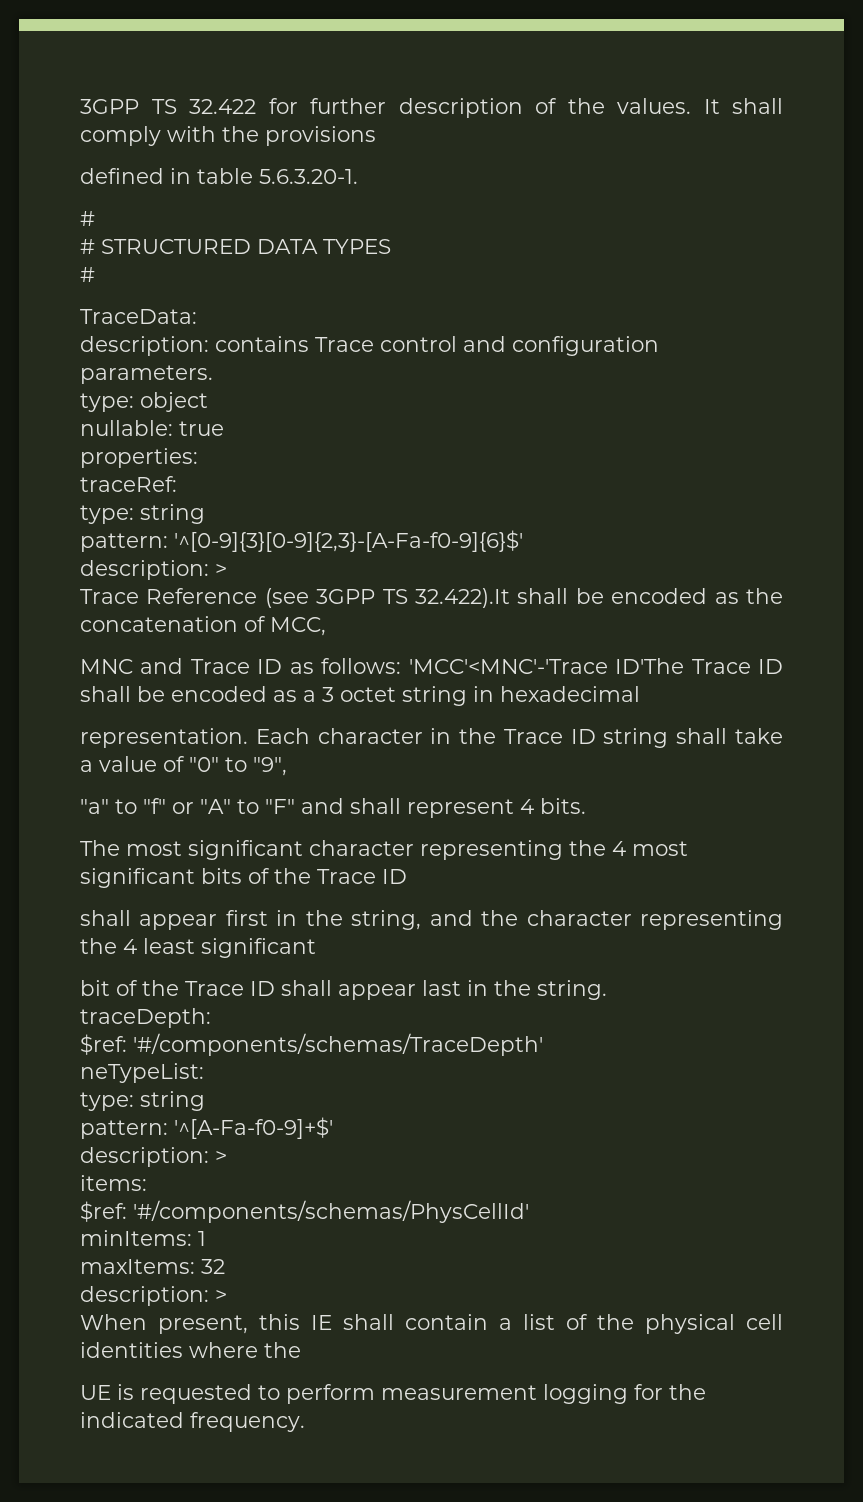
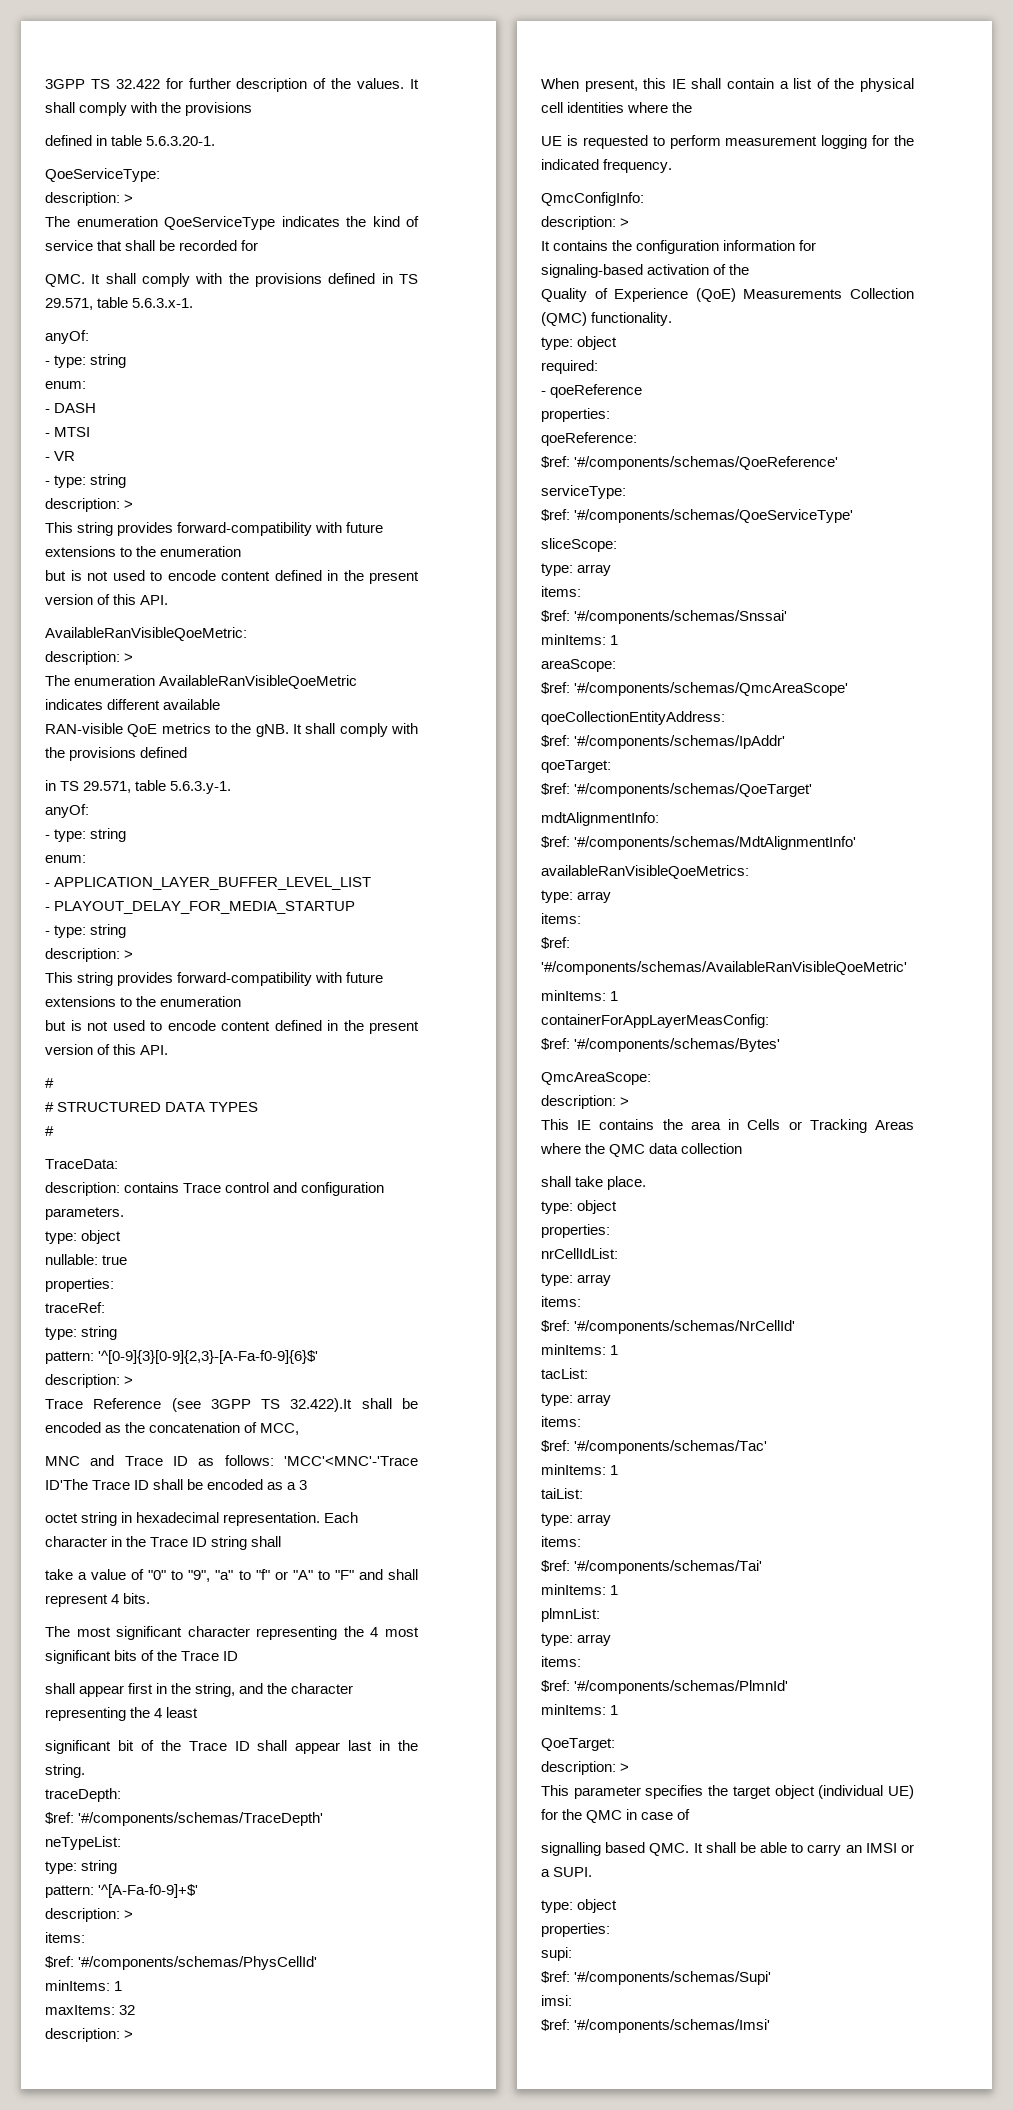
(358, 176) none -> [45,168,160,182] [45,192,134,206] [45,216,419,230] [45,240,259,251] [45,273,418,287] [45,297,194,310] [45,330,89,344] [45,354,127,368] [45,381,86,389] [45,403,97,413] [45,427,91,437] [45,451,76,461] [45,474,127,488] [45,498,134,512] [45,522,384,536] [45,546,242,557] [45,570,419,584] [45,594,169,605] [45,627,247,641] [45,651,134,665] [45,675,358,689] [45,699,221,710] [45,723,418,737] [45,747,188,761] [45,780,232,794] [45,804,89,818] [45,828,127,842] [45,855,86,863] [45,877,372,890] [45,901,356,914] [45,924,127,938] [45,948,134,962] [45,972,384,986] [45,996,242,1007] [45,1020,419,1034] [45,1044,169,1055] // QoeServiceType: // description: > // The enumeration QoeServiceType indicates the kind of service that shall be recorded for // QMC. It shall comply with the provisions defined in TS 29.571, table 5.6.3.x-1. // anyOf: // - type: string // enum: // - DASH // - MTSI // - VR // - type: string // description: > // This string provides forward-compatibility with future extensions to the enumeration // but is not used to encode content defined in the present version of this API. // AvailableRanVisibleQoeMetric: // description: > // The enumeration AvailableRanVisibleQoeMetric indicates different available // RAN-visible QoE metrics to the gNB. It shall comply with the provisions defined // in TS 29.571, table 5.6.3.y-1. // anyOf: // - type: string // enum: // - APPLICATION_LAYER_BUFFER_LEVEL_LIST // - PLAYOUT_DELAY_FOR_MEDIA_STARTUP // - type: string // description: > // This string provides forward-compatibility with future extensions to the enumeration // but is not used to encode content defined in the present version of this API.
(334, 694) none -> (308, 1485) //
(640, 694) // -> (220, 1517) none
(728, 736) none -> (282, 1541) //
(287, 766) // -> (211, 1576) none
[201,938,316,958] significant // -> [45,1740,111,1754] // significant
(305, 1422) none -> [541,192,644,206] [541,216,630,230] [541,240,817,254] [541,264,750,278] [541,288,914,302] [541,312,673,326] [541,336,618,350] [541,360,598,374] [541,384,643,398] [541,408,610,422] [541,432,637,446] [541,456,839,470] [541,485,626,499] [541,509,854,523] [541,538,617,552] [541,563,612,576] [541,586,581,597] [541,610,788,624] [541,634,619,645] [541,659,616,672] [541,682,849,696] [541,711,725,725] [541,735,786,749] [541,760,611,773] [541,783,813,797] [541,812,659,826] [541,836,857,850] [541,865,749,879] [541,890,612,903] [541,913,581,924] [541,937,570,949] [541,961,907,975] [541,990,619,1001] [541,1014,769,1028] [541,1038,781,1052] [541,1072,651,1085] [541,1095,630,1109] [541,1119,914,1133] [540,1143,743,1157] [541,1176,647,1190] [541,1200,618,1214] [541,1224,610,1238] [541,1248,618,1259] [541,1273,612,1286] [541,1296,581,1307] [541,1320,796,1334] [541,1344,619,1355] [541,1368,588,1379] [541,1393,612,1406] [541,1416,581,1427] [541,1440,768,1454] [541,1464,619,1475] [541,1488,583,1499] [541,1513,612,1526] [541,1536,581,1547] [541,1560,763,1574] [541,1584,619,1595] [541,1608,600,1622] [541,1633,612,1646] [541,1656,581,1667] [541,1680,789,1694] [541,1704,619,1715] [541,1738,615,1751] [541,1761,630,1775] [541,1785,914,1799] [541,1809,691,1823] [541,1842,914,1856] [541,1867,593,1877] [541,1899,618,1913] [541,1923,610,1937] [541,1947,572,1961] [541,1971,772,1985] [541,1995,572,2006] [541,2019,771,2033] // QmcConfigInfo: // description: > // It contains the configuration information for signaling-based activation of the // Quality of Experience (QoE) Measurements Collection (QMC) functionality. // type: object // required: // - qoeReference // properties: // qoeReference: // $ref: '#/components/schemas/QoeReference' // serviceType: // $ref: '#/components/schemas/QoeServiceType' // sliceScope: // type: array // items: // $ref: '#/components/schemas/Snssai' // minItems: 1 // areaScope: // $ref: '#/components/schemas/QmcAreaScope' // qoeCollectionEntityAddress: // $ref: '#/components/schemas/IpAddr' // qoeTarget: // $ref: '#/components/schemas/QoeTarget' // mdtAlignmentInfo: // $ref: '#/components/schemas/MdtAlignmentInfo' // availableRanVisibleQoeMetrics: // type: array // items: // $ref: '#/components/schemas/AvailableRanVisibleQoeMetric' // minItems: 1 // containerForAppLayerMeasConfig: // $ref: '#/components/schemas/Bytes' // QmcAreaScope: // description: > // This IE contains the area in Cells or Tracking Areas where the QMC data collection // shall take place. // type: object // properties: // nrCellIdList: // type: array // items: // $ref: '#/components/schemas/NrCellId' // minItems: 1 // tacList: // type: array // items: // $ref: '#/components/schemas/Tac' // minItems: 1 // taiList: // type: array // items: // $ref: '#/components/schemas/Tai' // minItems: 1 // plmnList: // type: array // items: // $ref: '#/components/schemas/PlmnId' // minItems: 1 // QoeTarget: // description: > // This parameter specifies the target object (individual UE) for the QMC in case of // signalling based QMC. It shall be able to carry an IMSI or a SUPI. // type: object // properties: // supi: // $ref: '#/components/schemas/Supi' // imsi: // $ref: '#/components/schemas/Imsi'

